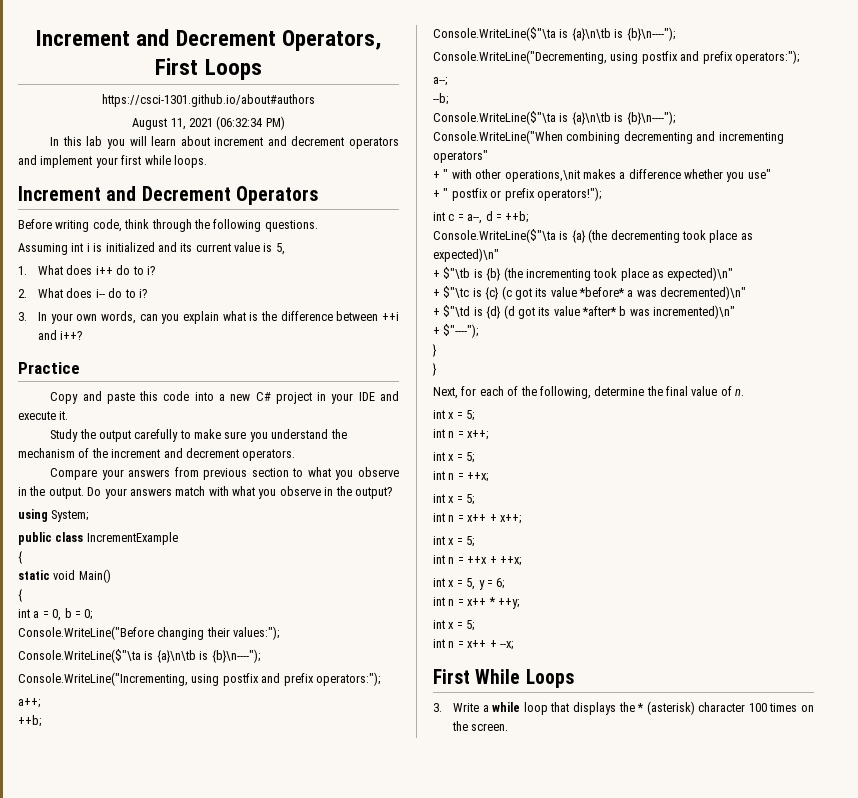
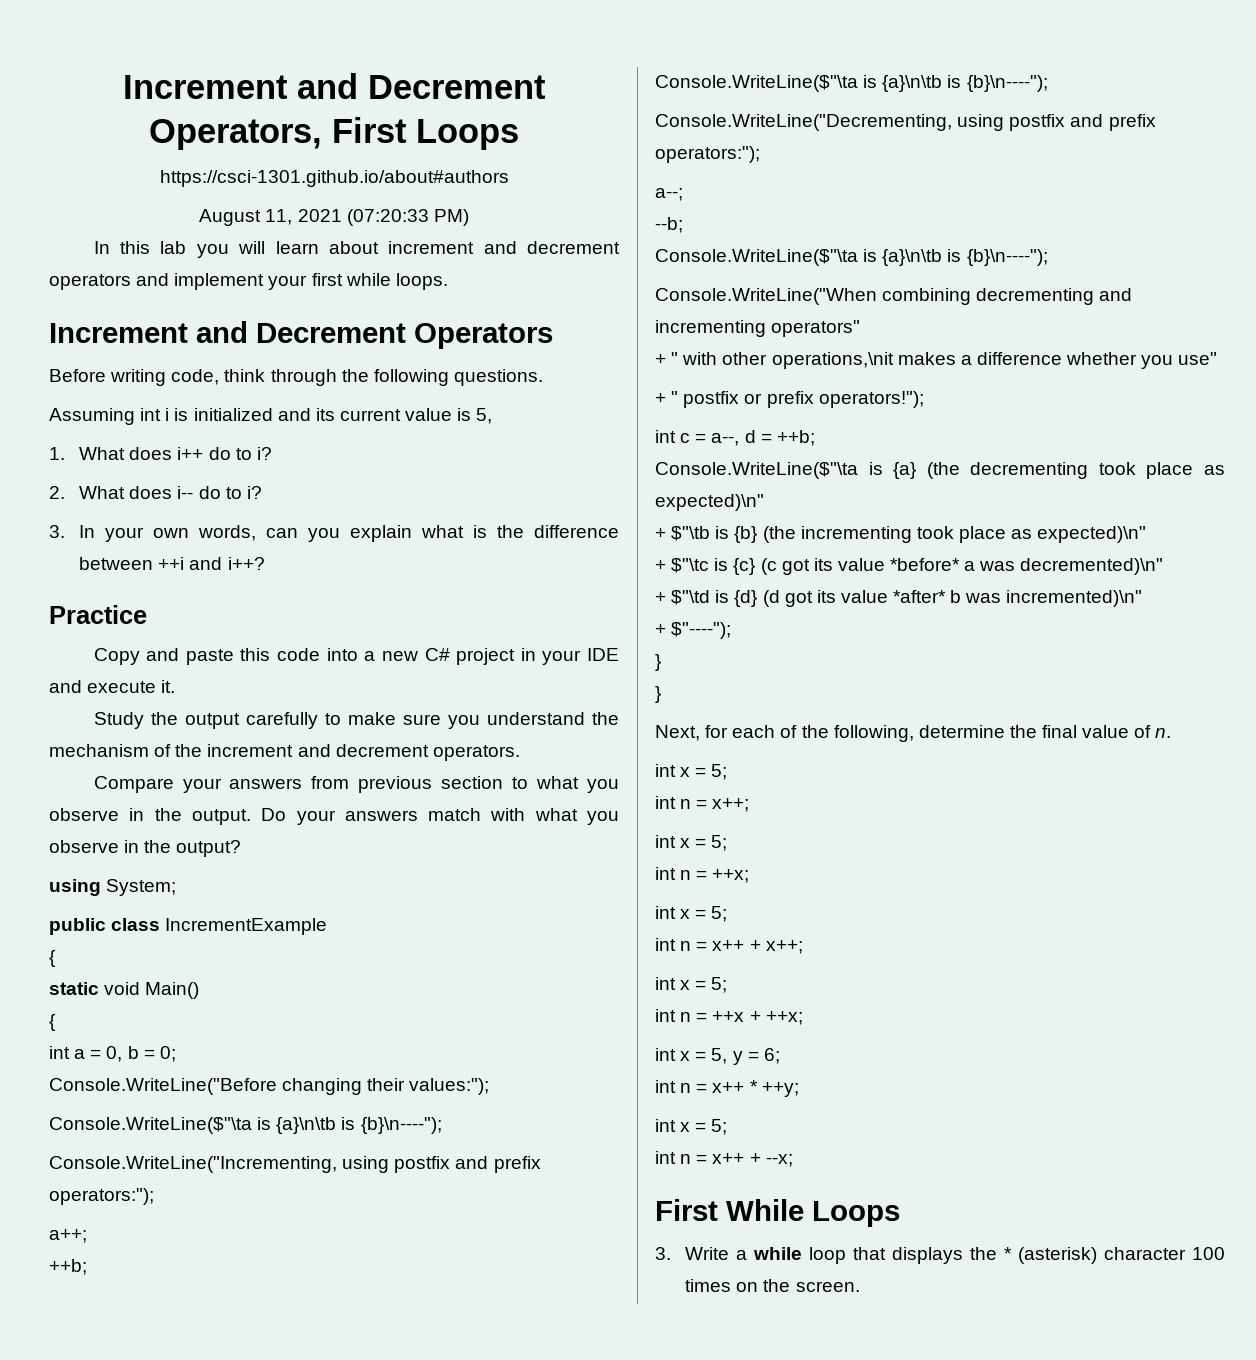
[216,116,263,130] (06:32:34 -> [346,209,429,226] (07:20:33

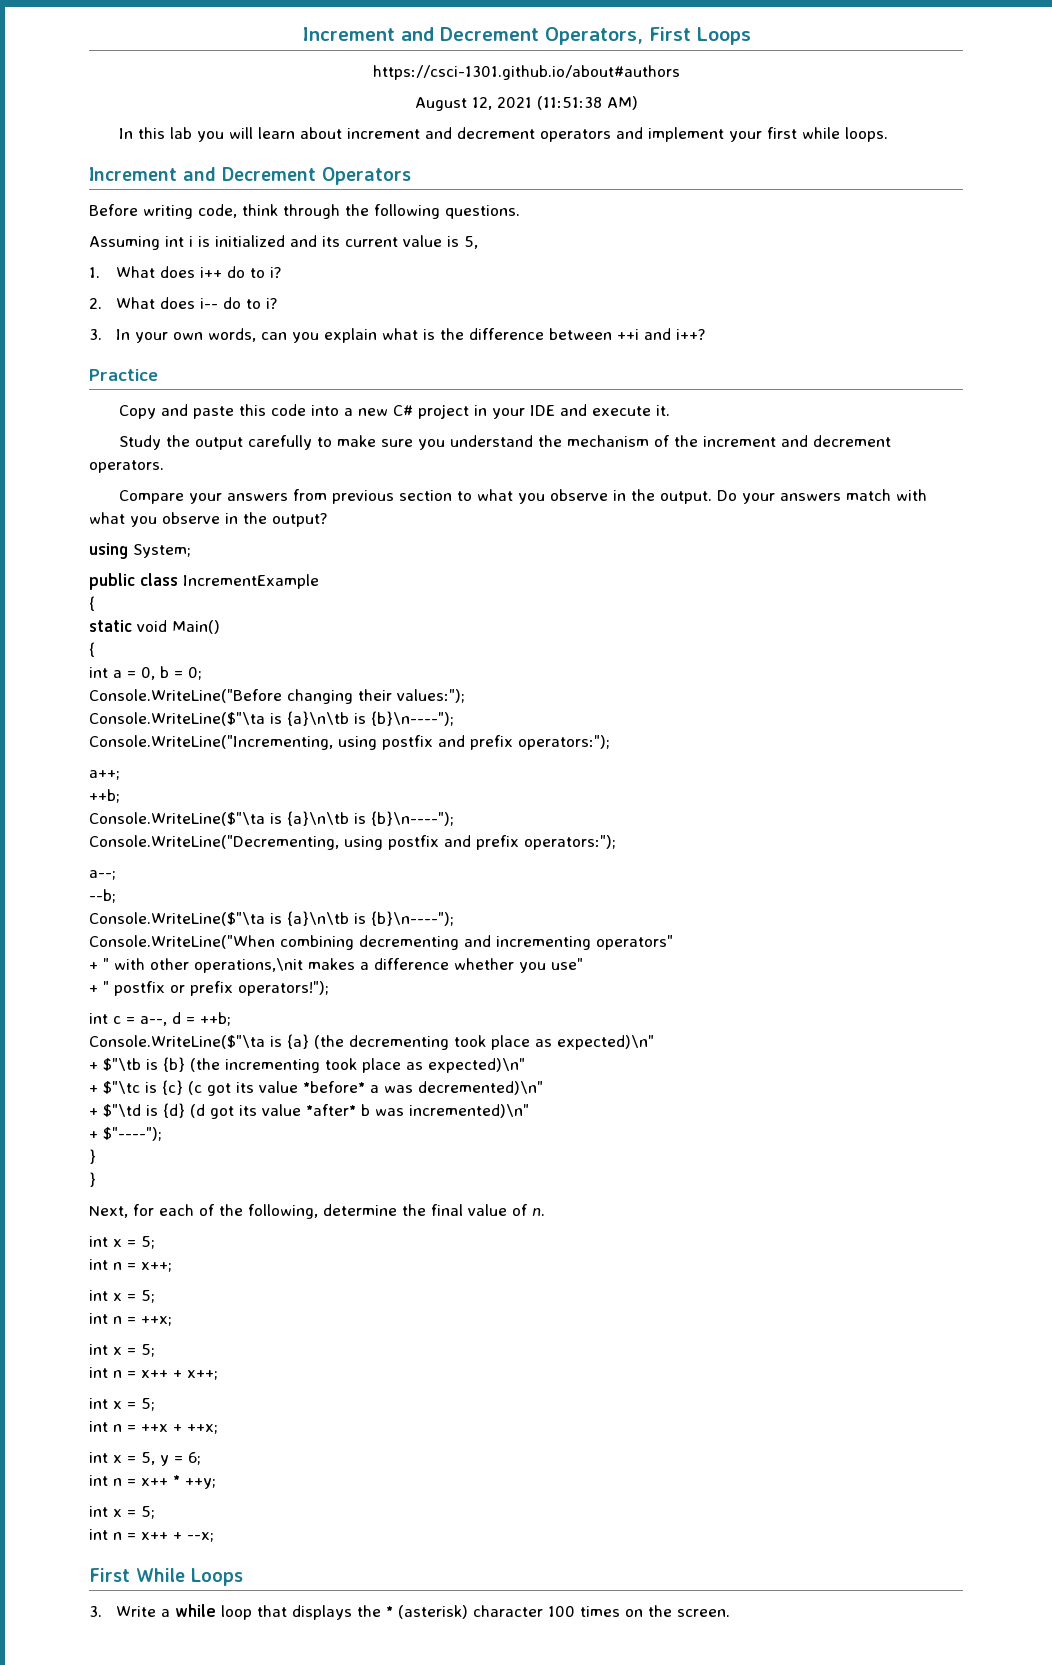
[265,209,469,226] 11, 2021 (07:20:33 PM) -> [471,96,638,110] 12, 2021 (11:51:38 AM)

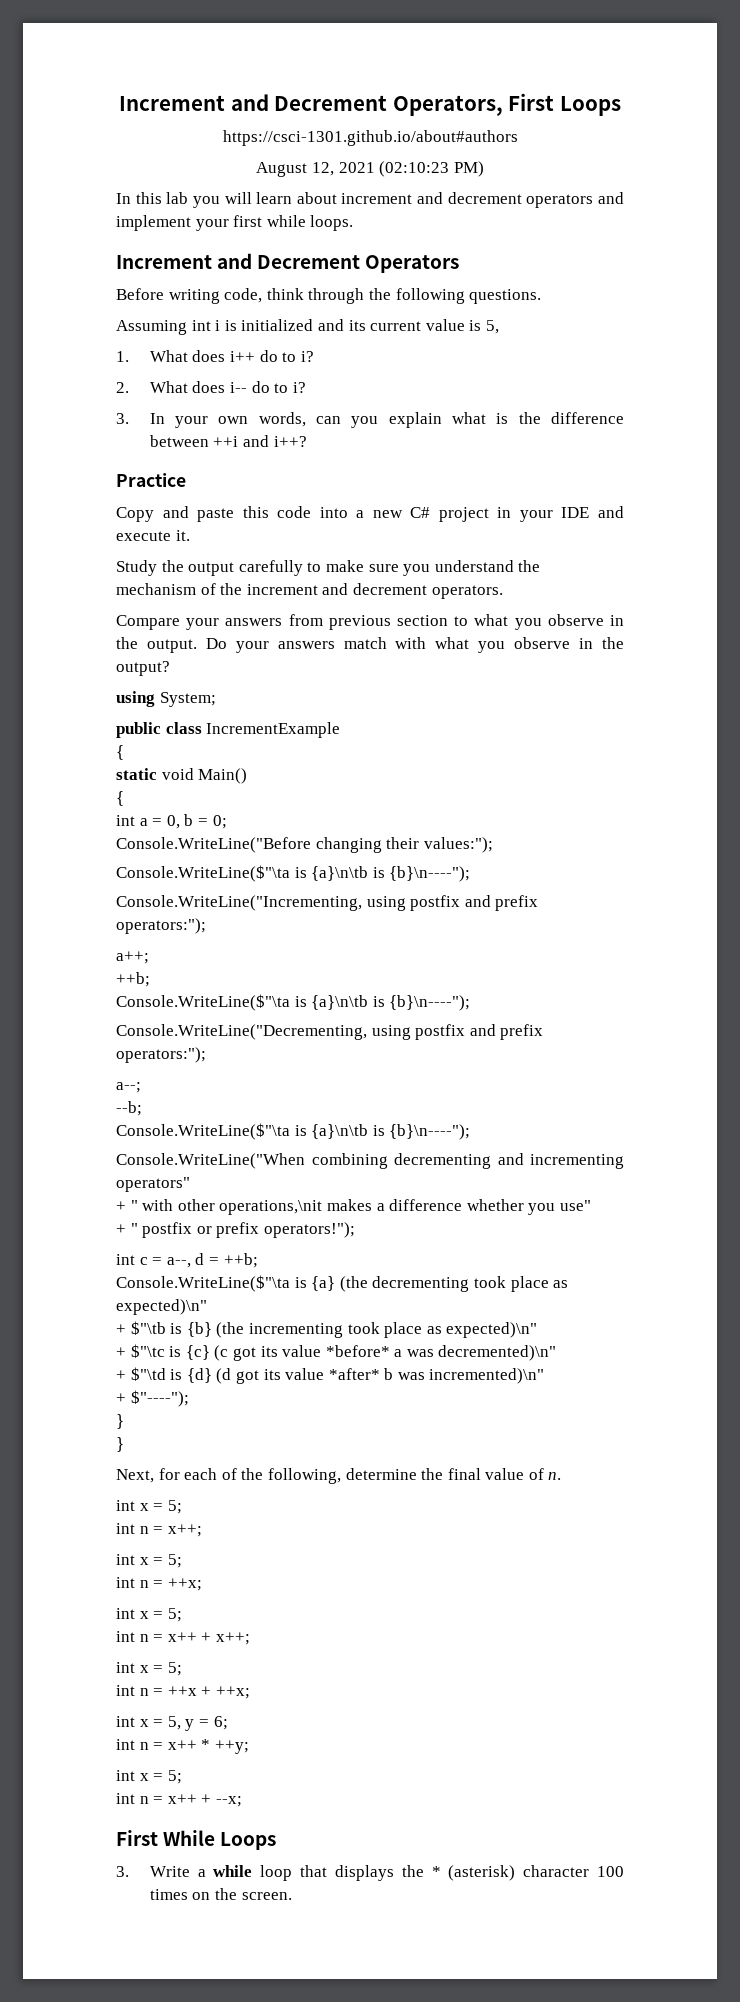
[536,96,638,110] (11:51:38 AM) -> [379,161,484,177] (02:10:23 PM)

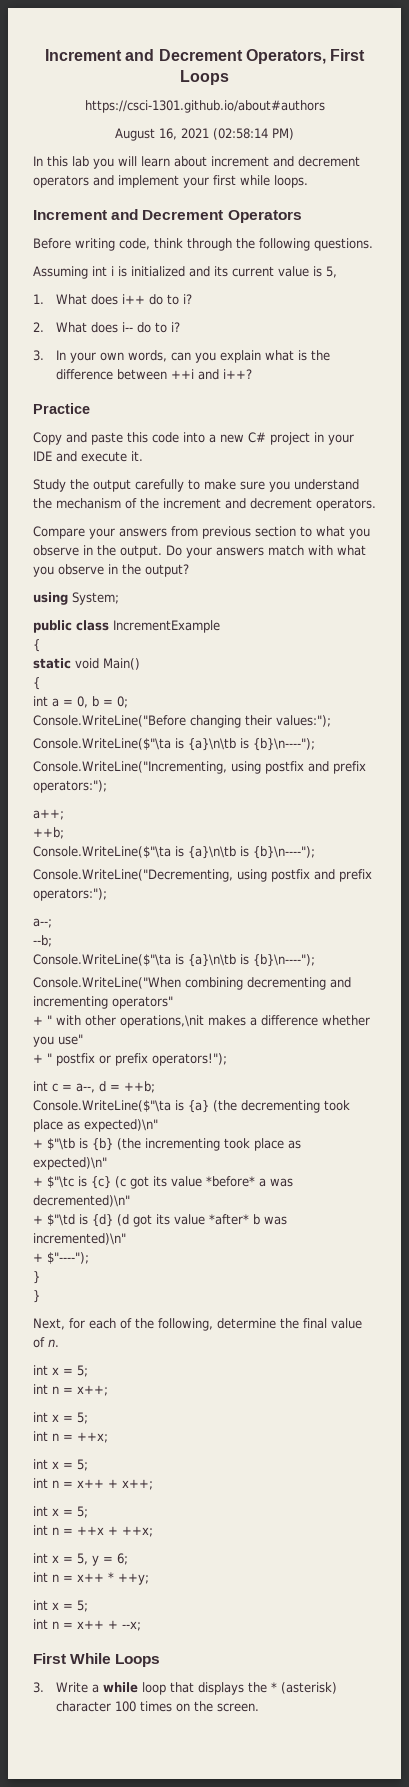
[311,161,450,177] 12, 2021 (02:10:23 -> [159,128,268,140] 16, 2021 (02:58:14

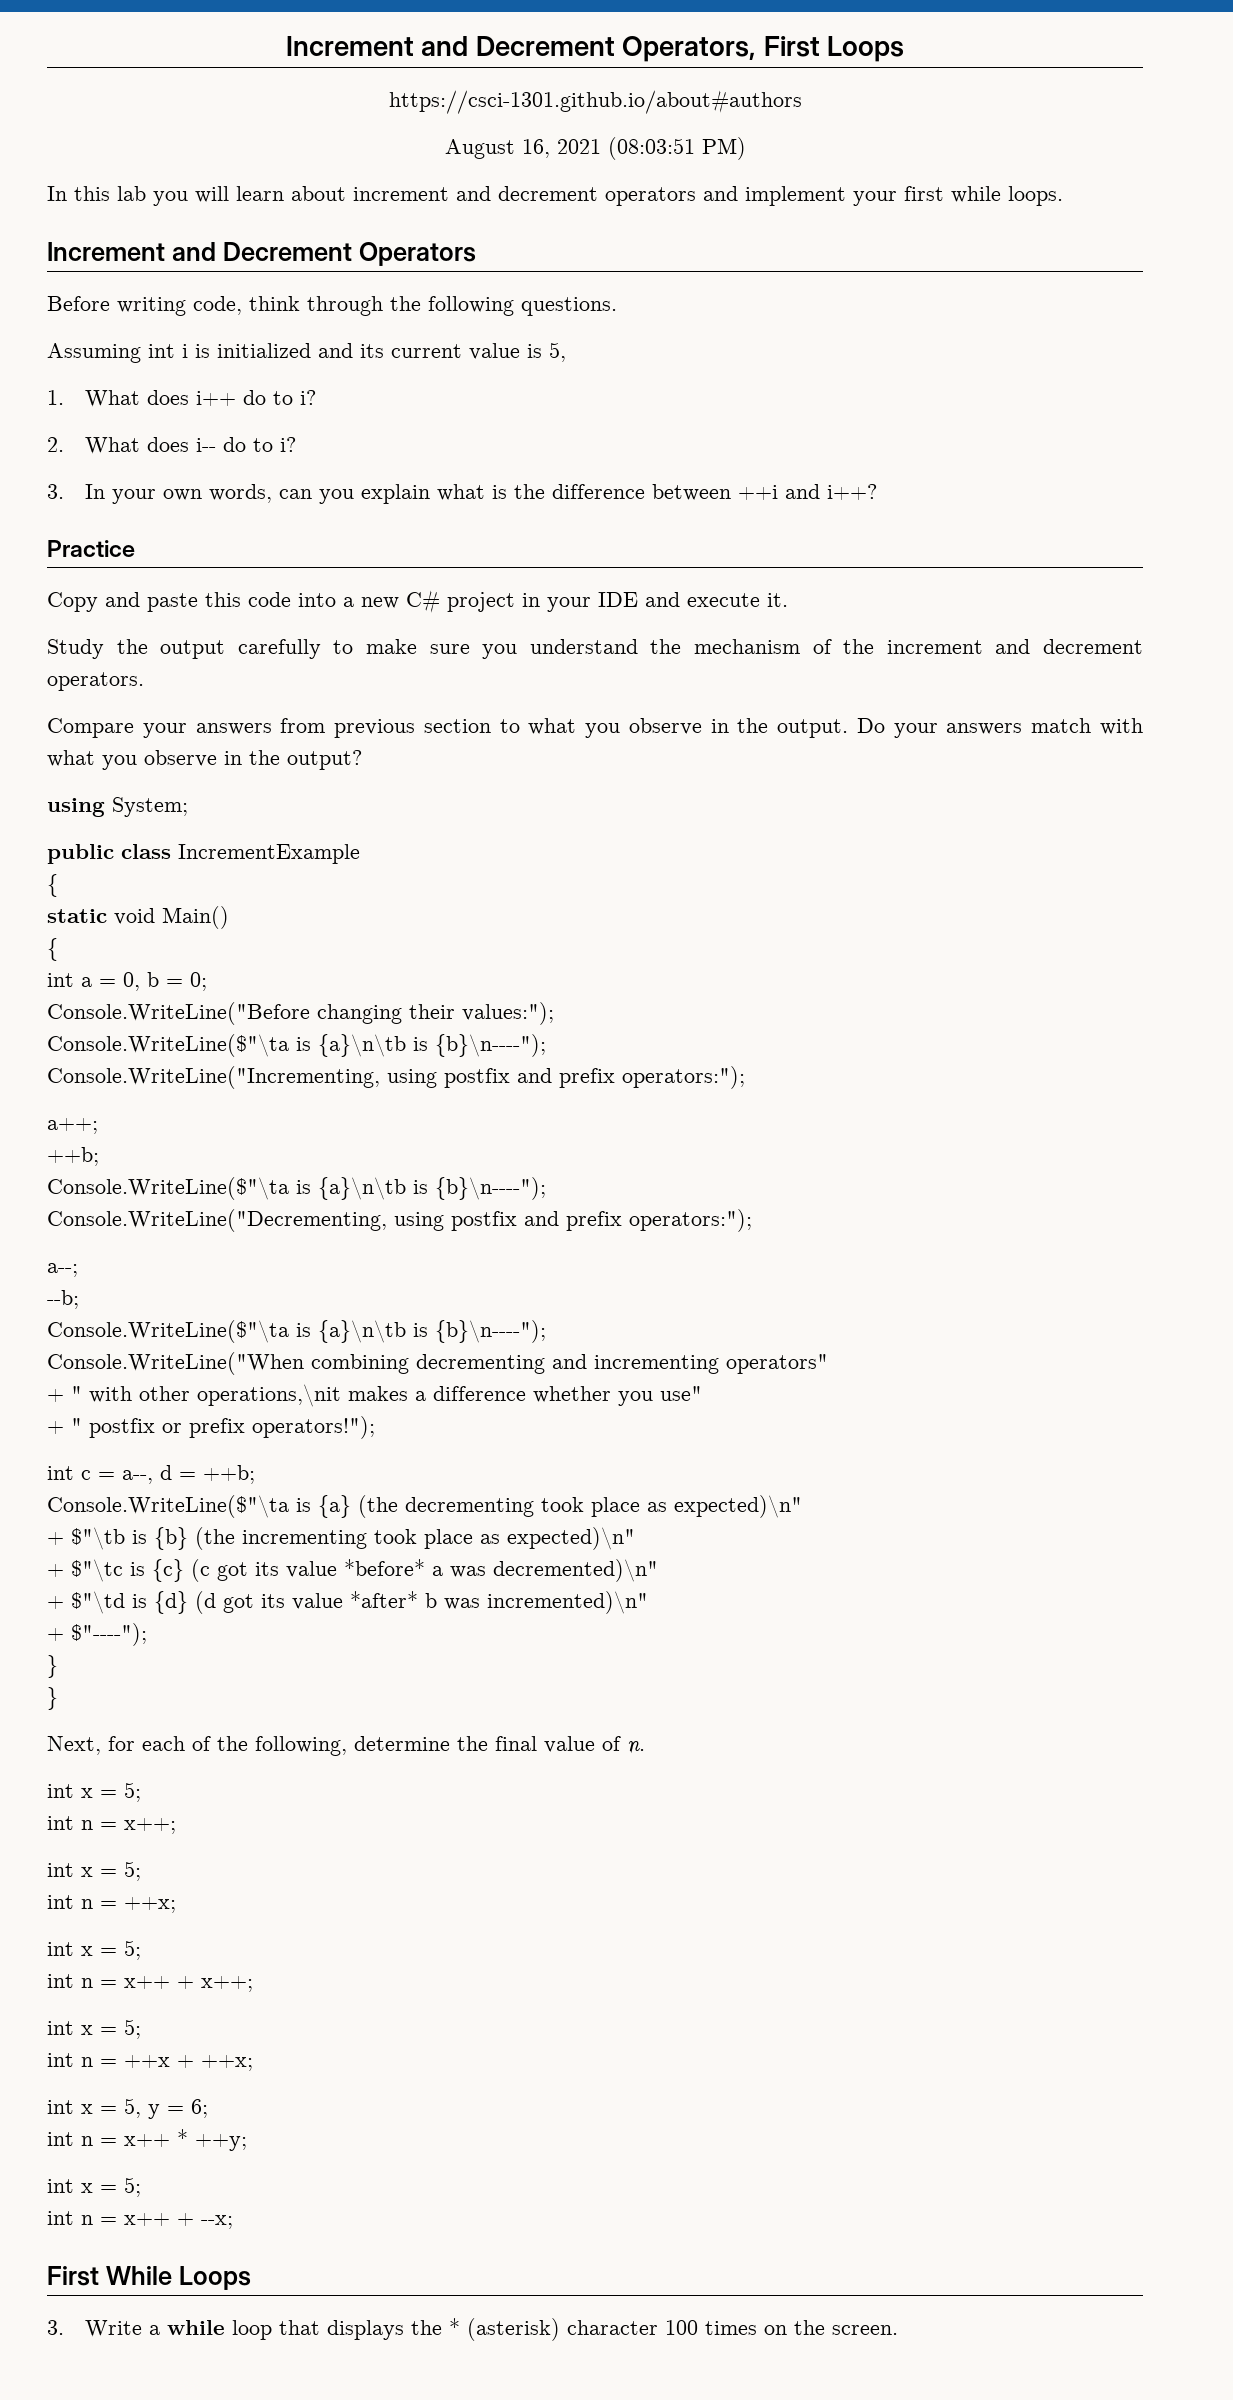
[213,128,268,140] (02:58:14 -> [607,137,695,160] (08:03:51

